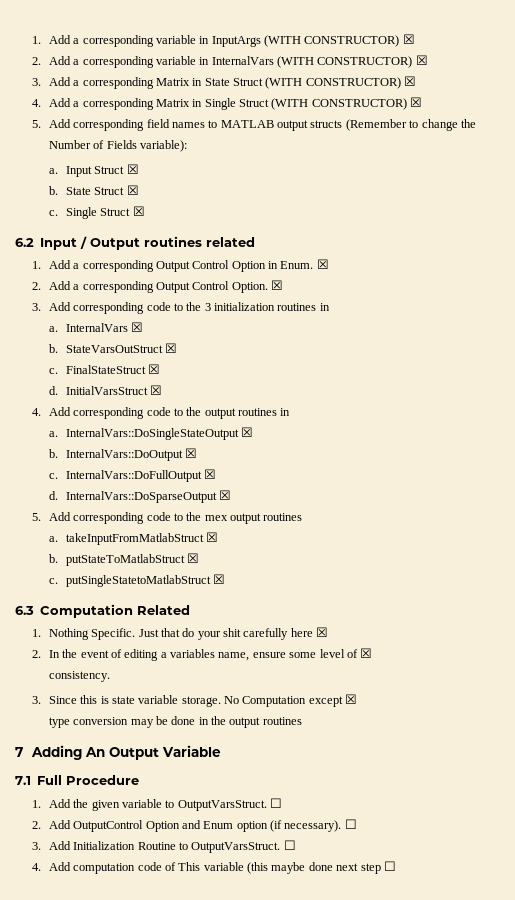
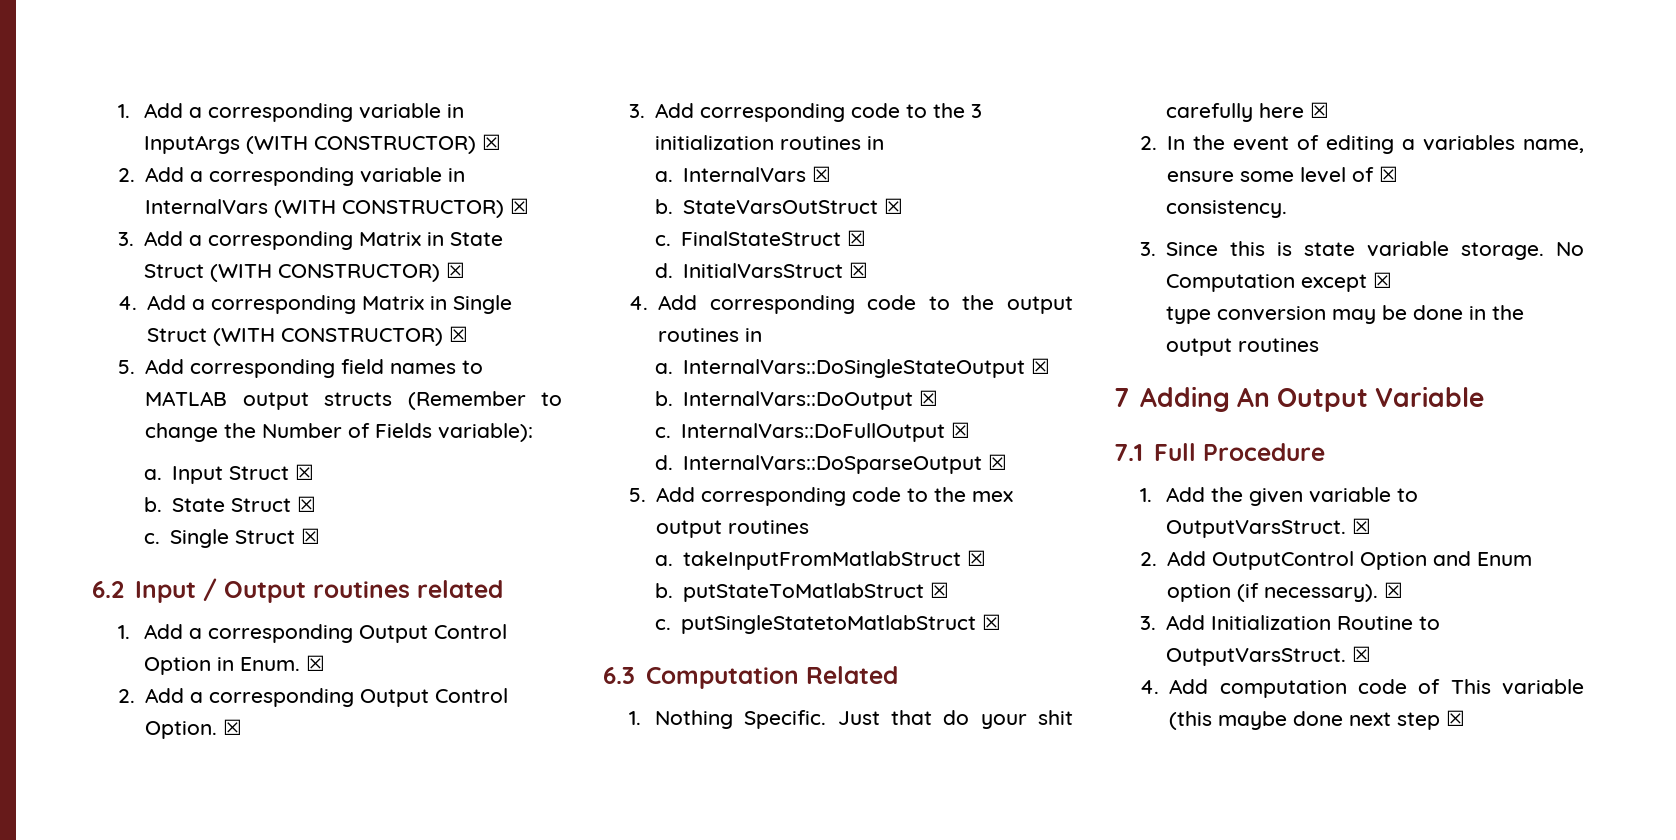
[270,798,283,808] ☐ -> [1351,518,1371,534] ☒
[344,819,357,829] ☐ -> [1384,582,1404,598] ☒
[283,840,296,850] ☐ -> [1352,646,1372,662] ☒
[383,861,396,871] ☐ -> [1446,710,1466,726] ☒

